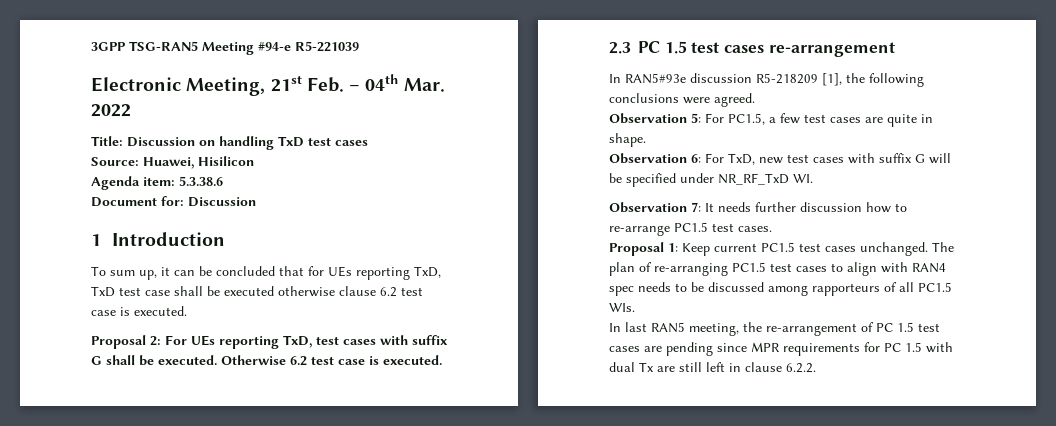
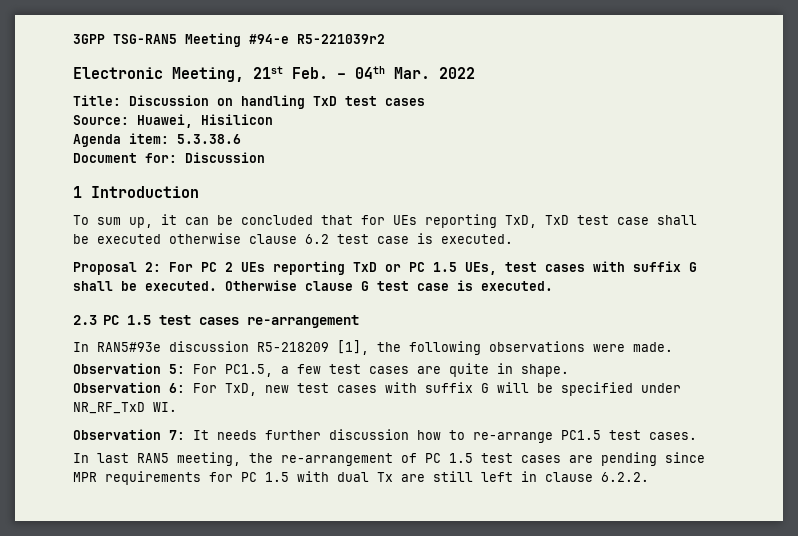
[295,41,359,52] R5-221039 -> [297,34,385,44] R5-221039r2
[191,335,312,349] UEs reporting TxD, -> [201,261,497,275] PC 2 UEs reporting TxD or PC 1.5 UEs,
[290,356,307,366] 6.2 -> [305,281,369,291] clause G
[609,93,755,107] conclusions were agreed. -> [489,341,673,352] observations were made.
[609,242,954,256] [609,262,946,276] [609,282,952,296] [609,303,635,312] // Proposal 1: Keep current PC1.5 test cases unchanged. The plan of re-arranging PC1.5 test cases to align with RAN4 spec needs to be discussed among rapporteurs of all PC1.5 WIs. -> (697, 436) none

